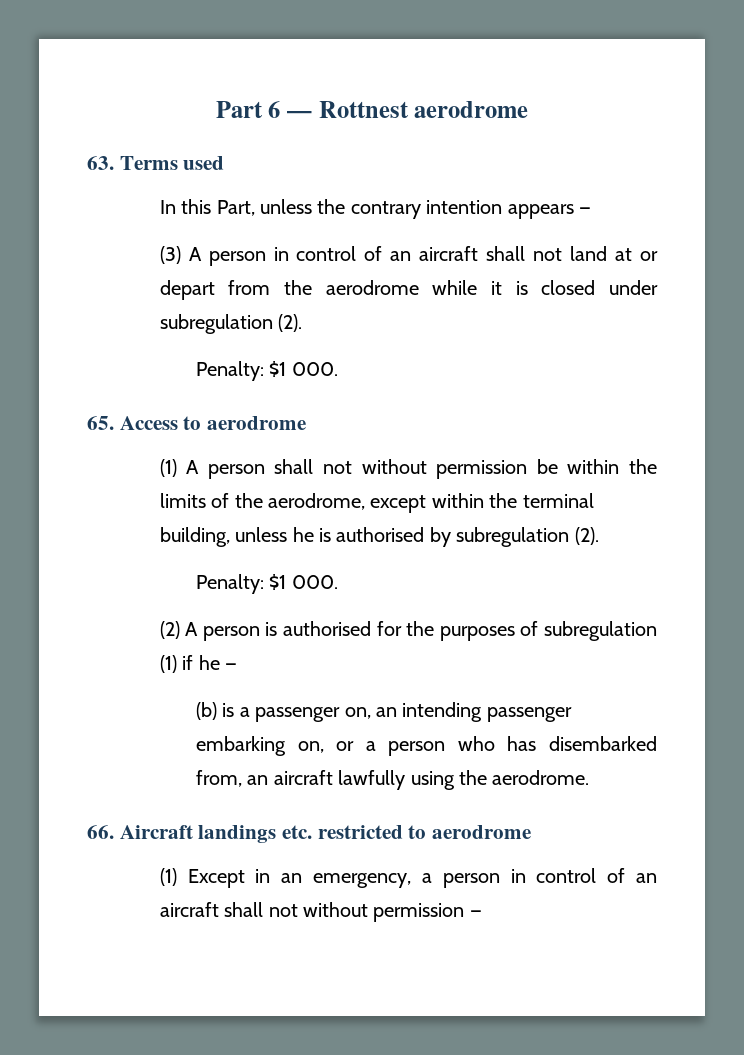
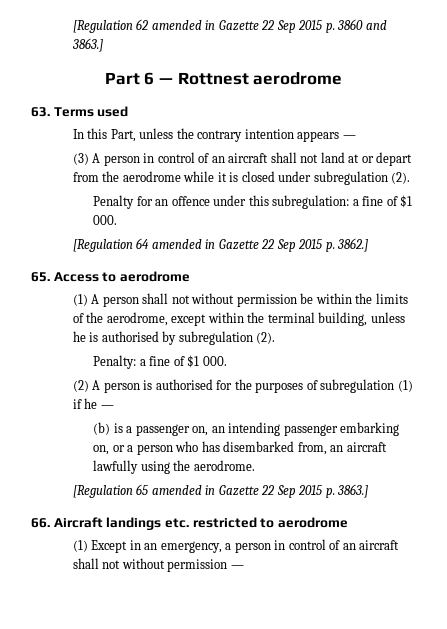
(215, 109) none -> [72,19,387,33] [71,38,103,52] [Regulation 62 amended in Gazette 22 Sep 2015 p. 3860 and 3863.] //
[196,361,338,381] Penalty: $1 000. -> [93,195,413,209] [93,215,118,225] [72,238,369,252] Penalty for an offence under this subregulation: a fine of $1 000. // [Regulation 64 amended in Gazette 22 Sep 2015 p. 3862.]
(265, 584) none -> [139,356,185,366] a fine of
(590, 777) none -> [72,484,369,498] // [Regulation 65 amended in Gazette 22 Sep 2015 p. 3863.]

